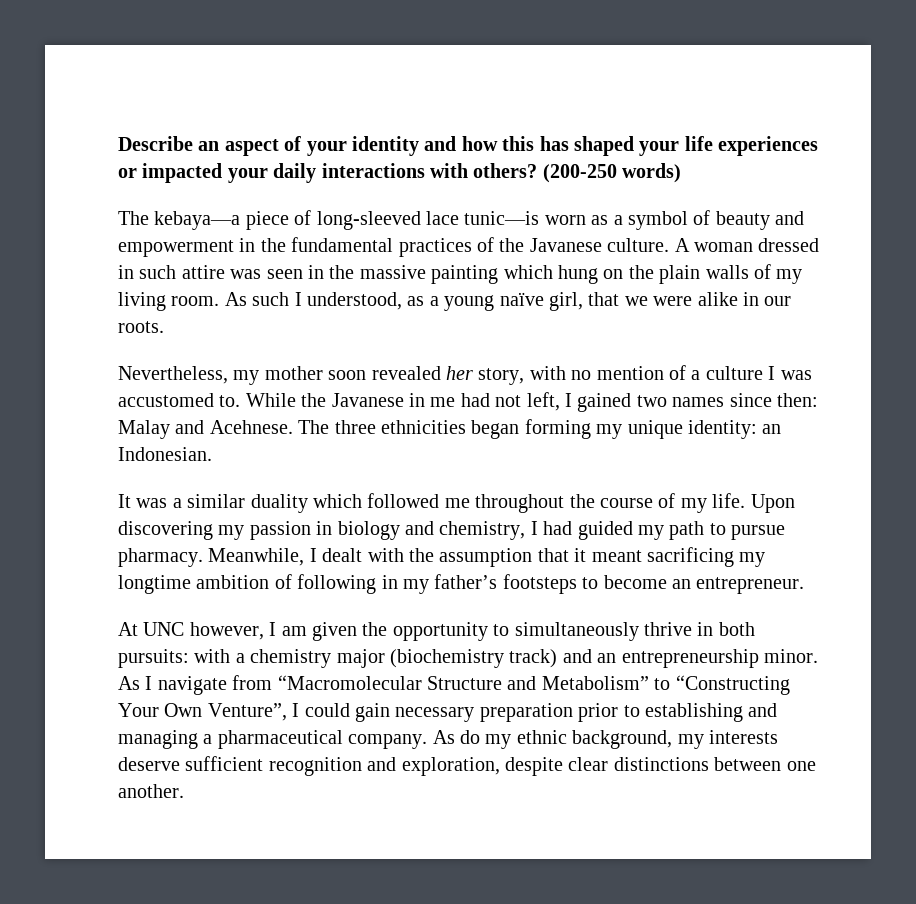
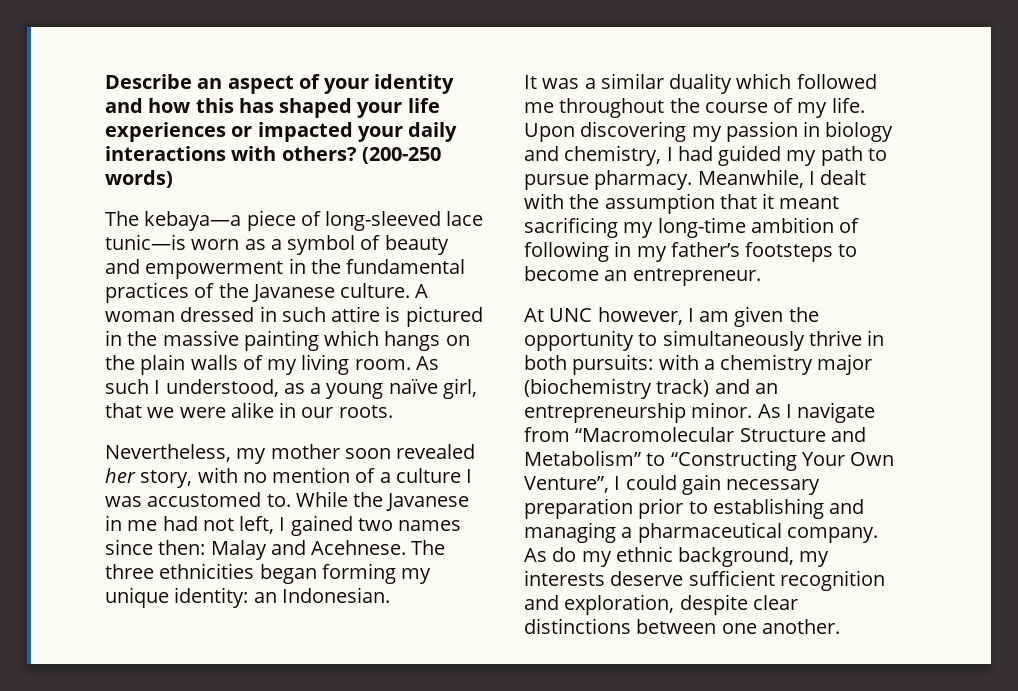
[230,269,303,279] was seen -> [385,306,483,327] is pictured
[558,265,598,284] hung -> [384,331,441,351] hangs
[118,575,191,594] longtime -> [657,217,746,238] long-time

